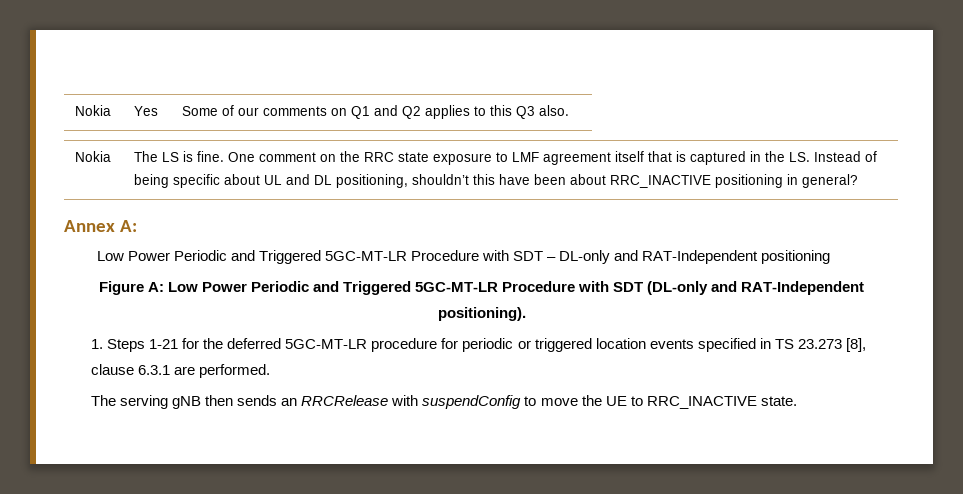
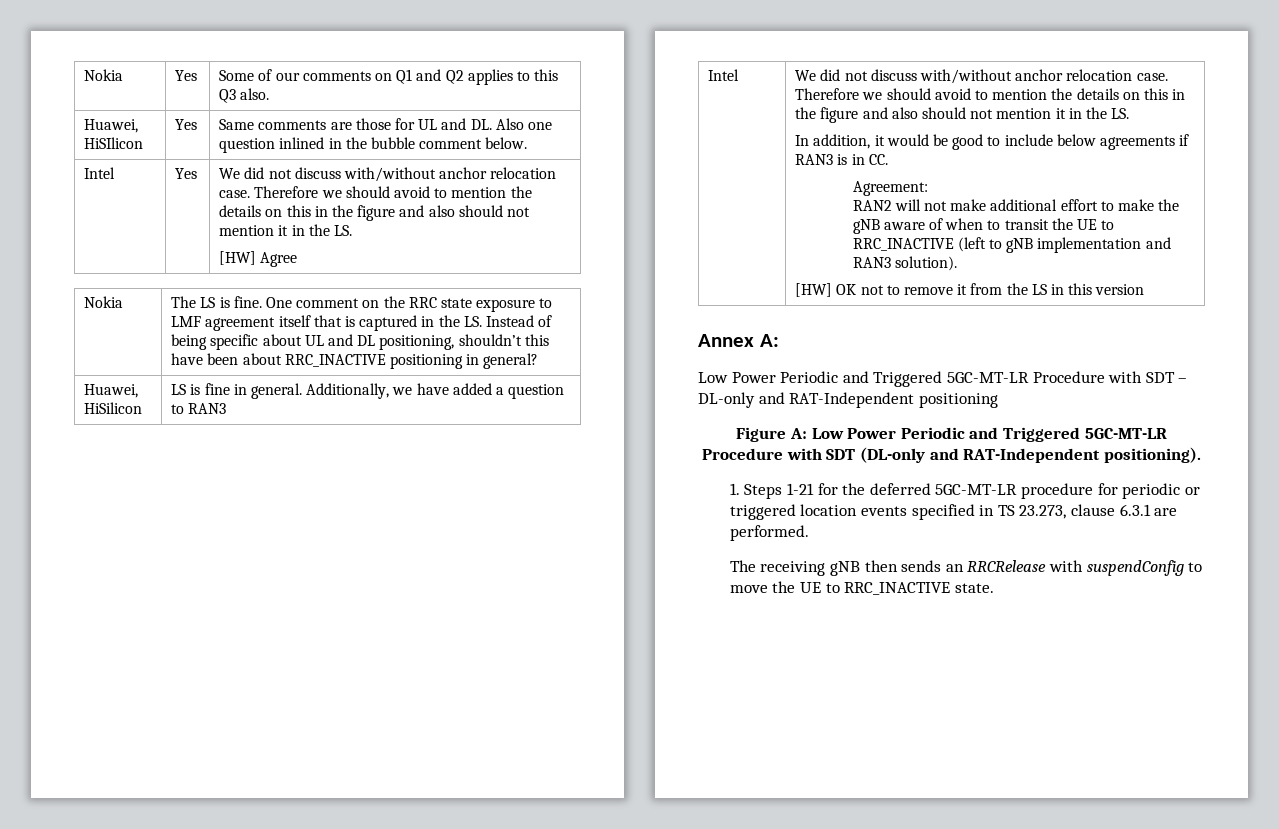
(570, 110) none -> [84,119,139,133] [84,137,144,149] [175,119,198,130] [219,118,552,130] [219,137,528,153] [84,167,116,179] [175,168,198,179] [219,167,557,182] [219,186,532,198] [219,205,530,221] [219,224,352,236] [219,251,298,267] // Huawei, HiSIlicon | Yes | Same comments are those for UL and DL. Also one question inlined in the bubble comment below. // Intel | Yes | We did not discuss with/without anchor relocation case. Therefore we should avoid to mention the details on this in the figure and also should not mention it in the LS. // [HW] Agree
(859, 181) none -> [84,384,139,398] [84,402,143,414] [171,383,565,399] [171,403,227,414] [708,69,740,81] [795,69,1168,84] [795,88,1186,100] [795,107,1130,123] [795,134,1190,150] [795,154,888,165] [852,181,928,196] [852,199,1180,211] [852,218,1115,234] [852,237,1171,253] [852,256,957,271] [795,283,1145,297] // Huawei, HiSilicon | LS is fine in general. Additionally, we have added a question to RAN3 // Intel | We did not discuss with/without anchor relocation case. Therefore we should avoid to mention the details on this in the figure and also should not mention it in the LS. // In addition, it would be good to include below agreements if RAN3 is in CC. // Agreement: // RAN2 will not make additional effort to make the gNB aware of when to transit the UE to RRC_INACTIVE (left to gNB implementation and RAN3 solution). // [HW] OK not to remove it from the LS in this version
[797,338,866,352] 23.273 [8], -> [1019,505,1067,519] 23.273,
[120,395,169,409] serving -> [760,561,826,576] receiving

